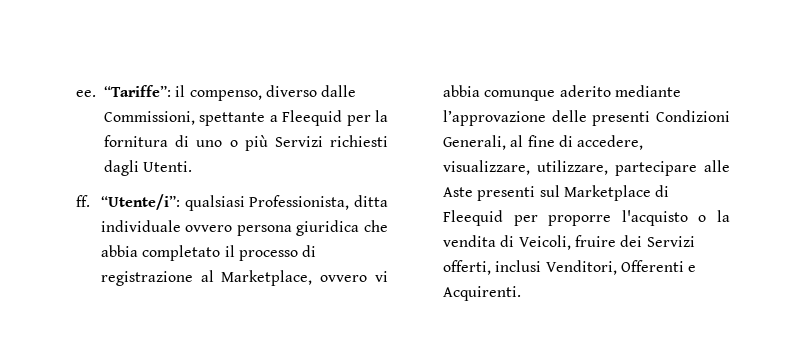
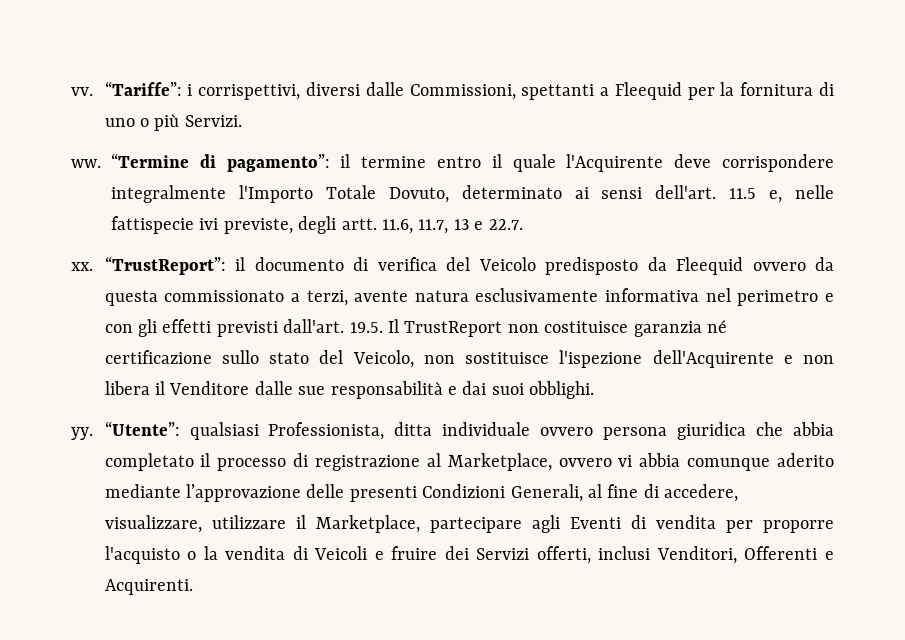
[76,85,317,101] ee. “Tariffe”: il compenso, diverso -> [71,81,360,100] vv. “Tariffe”: i corrispettivi, diversi
[199,112,266,126] spettante -> [521,84,595,100] spettanti
[274,135,388,147] [104,160,193,176] [76,194,180,210] Servizi richiesti dagli Utenti. // ff. “Utente/i”: -> [184,115,242,127] [71,153,834,172] [111,185,834,203] [111,216,523,234] [71,256,834,275] [104,288,834,306] [104,319,728,337] [104,350,834,368] [104,381,595,399] [71,421,180,440] Servizi. // ww. “Termine di pagamento”: il termine entro il quale l'Acquirente deve corrispondere integralmente l'Importo Totale Dovuto, determinato ai sensi dell'art. 11.5 e, nelle fattispecie ivi previste, degli artt. 11.6, 11.7, 13 e 22.7. // xx. “TrustReport”: il documento di verifica del Veicolo predisposto da Fleequid ovvero da questa commissionato a terzi, avente natura esclusivamente informativa nel perimetro e con gli effetti previsti dall'art. 19.5. Il TrustReport non costituisce garanzia né certificazione sullo stato del Veicolo, non sostituisce l'ispezione dell'Acquirente e non libera il Venditore dalle sue responsabilità e dai suoi obblighi. // yy. “Utente”:
[536,160,730,176] [442,185,670,201] [442,210,503,226] utilizzare, partecipare alle Aste presenti sul Marketplace di Fleequid -> [211,515,716,533] utilizzare il Marketplace, partecipare agli Eventi di vendita
[518,235,571,250] Veicoli, -> [314,546,384,560] Veicoli e

